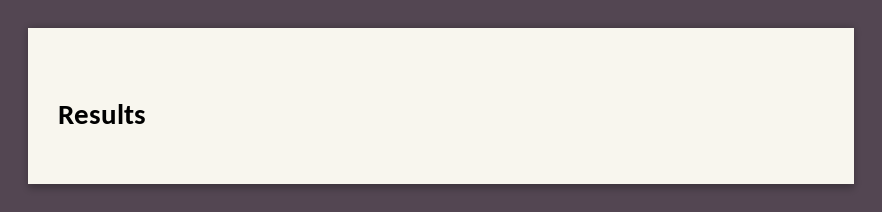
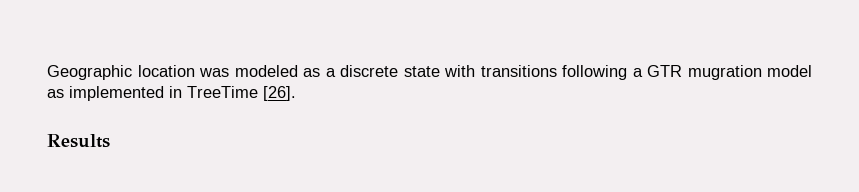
(58, 114) none -> [47,65,812,80] [47,86,296,101] Geographic location was modeled as a discrete state with transitions following a GTR mugration model as implemented in TreeTime [26]. //

